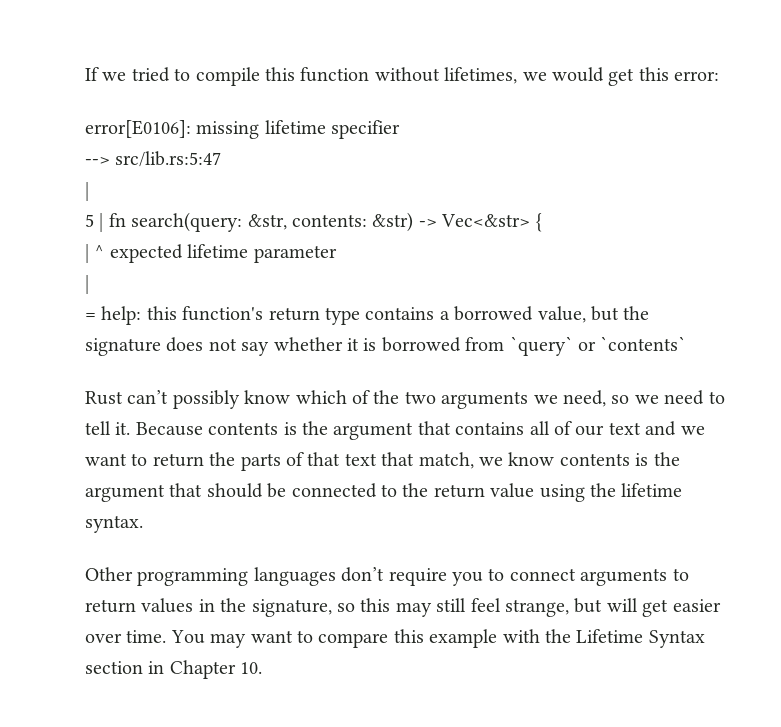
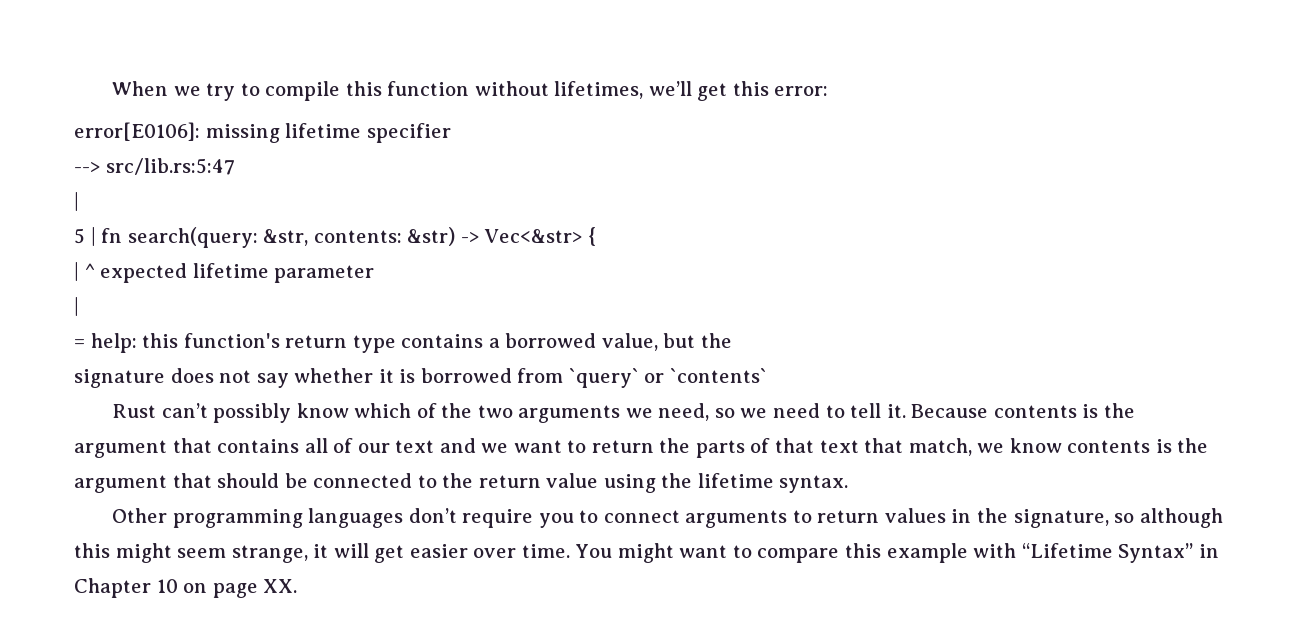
[85,67,170,82] If we tried -> [112,81,236,101] When we try
[522,67,604,82] we would -> [648,81,692,96] we’ll
[360,598,603,617] this may still feel strange, but -> [1139,508,1223,528] [74,543,329,563] although this might seem strange, it
[210,633,247,648] may -> [617,543,674,563] might
[545,629,705,648] [85,660,263,679] the Lifetime Syntax section in Chapter 10. -> [1021,543,1219,563] [74,578,298,598] “Lifetime Syntax” in Chapter 10 on page XX.

